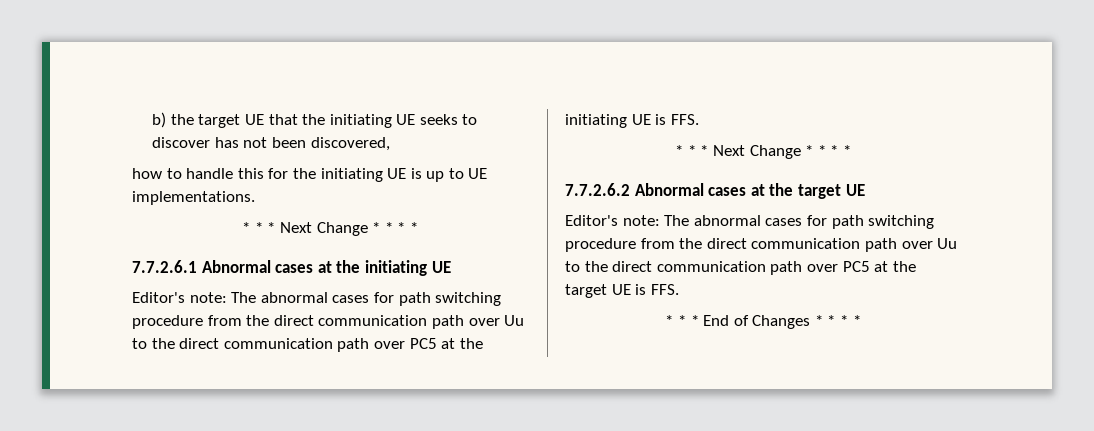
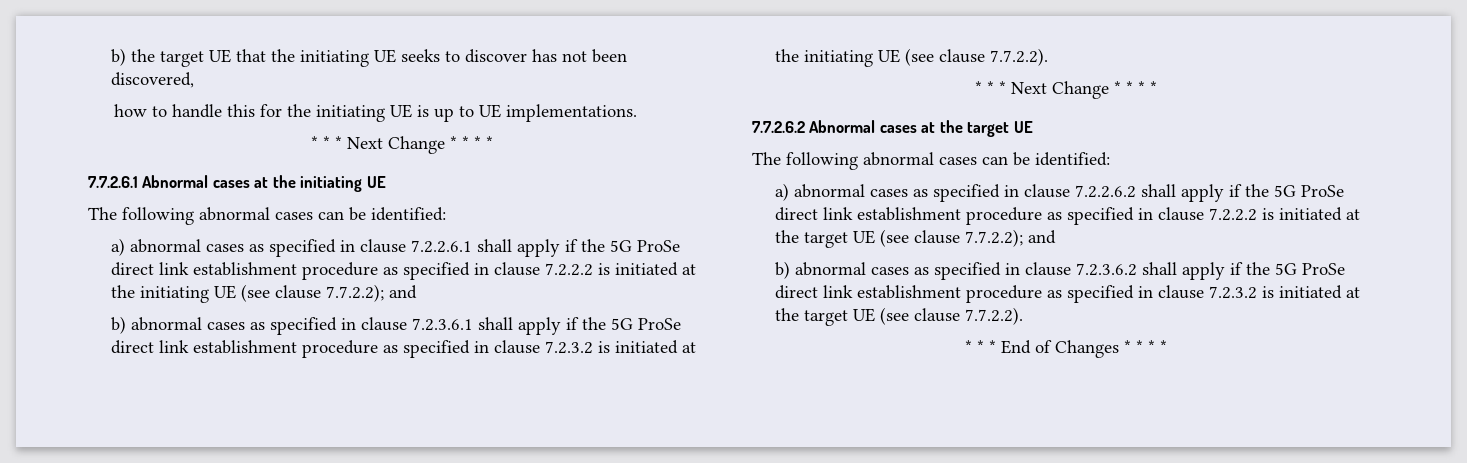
[132,292,502,306] [132,315,525,329] [132,338,483,352] [565,114,699,128] Editor's note: The abnormal cases for path switching procedure from the direct communication path over Uu to the direct communication path over PC5 at the initiating UE is FFS. -> [88,207,446,225] [111,238,681,257] [111,262,697,280] [111,284,418,303] [111,316,682,335] [111,340,697,358] [775,48,1049,67] The following abnormal cases can be identified: // a) abnormal cases as specified in clause 7.2.2.6.1 shall apply if the 5G ProSe direct link establishment procedure as specified in clause 7.2.2.2 is initiated at the initiating UE (see clause 7.7.2.2); and // b) abnormal cases as specified in clause 7.2.3.6.1 shall apply if the 5G ProSe direct link establishment procedure as specified in clause 7.2.3.2 is initiated at the initiating UE (see clause 7.7.2.2).
[565,215,935,229] [565,238,958,252] [565,261,916,275] [565,284,679,298] Editor's note: The abnormal cases for path switching procedure from the direct communication path over Uu to the direct communication path over PC5 at the target UE is FFS. -> [752,152,1110,170] [775,183,1345,202] [775,207,1361,225] [775,229,1057,248] [775,261,1346,280] [775,285,1361,303] [775,307,1024,326] The following abnormal cases can be identified: // a) abnormal cases as specified in clause 7.2.2.6.2 shall apply if the 5G ProSe direct link establishment procedure as specified in clause 7.2.2.2 is initiated at the target UE (see clause 7.7.2.2); and // b) abnormal cases as specified in clause 7.2.3.6.2 shall apply if the 5G ProSe direct link establishment procedure as specified in clause 7.2.3.2 is initiated at the target UE (see clause 7.7.2.2).

